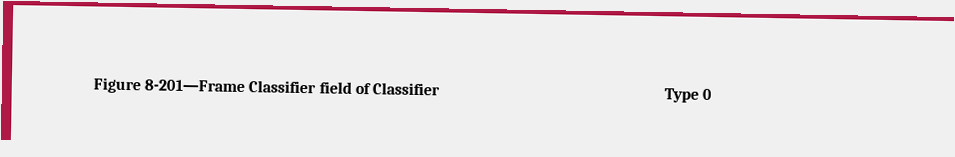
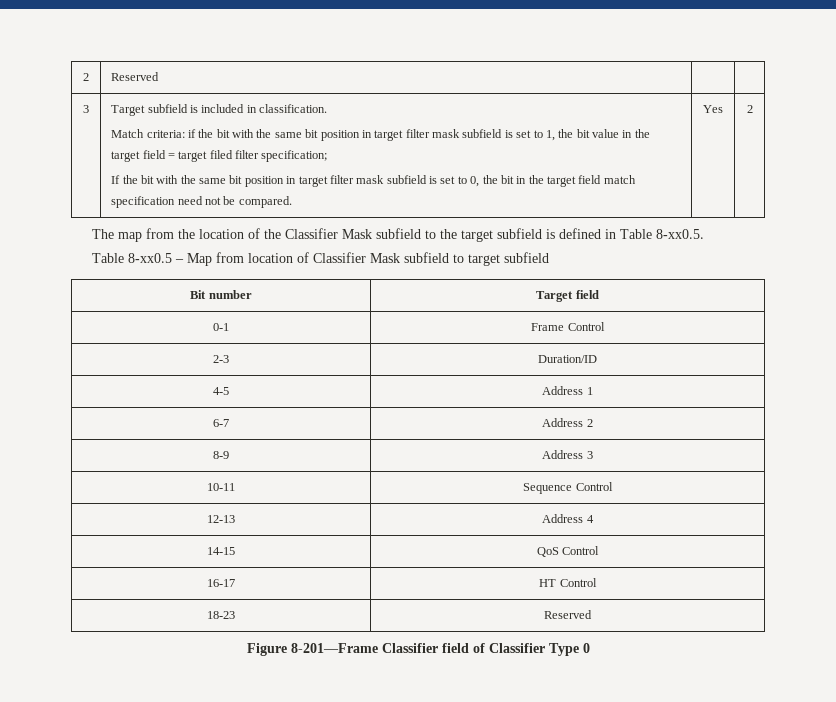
(93, 85) none -> [83,73,89,81] [111,72,160,81] [83,105,89,113] [111,104,328,116] [111,129,650,141] [111,150,328,162] [111,175,636,187] [111,196,292,208] [703,105,723,113] [746,105,753,113] [91,228,704,242] [91,252,549,266] [190,290,252,299] [536,290,599,302] [213,323,229,331] [531,322,605,331] [213,355,229,363] [538,355,597,363] [213,387,229,395] [542,386,593,395] [213,419,229,427] [542,418,593,427] [213,451,229,459] [542,450,593,459] [207,483,235,491] [523,482,613,494] [207,515,235,523] [542,514,594,523] [207,547,235,555] [536,546,600,557] [207,579,235,587] [539,578,597,587] [207,611,235,619] [544,610,592,619] 2 | Reserved | | // 3 | Target subfield is included in classification. // Match criteria: if the bit with the same bit position in target filter mask subfield is set to 1, the bit value in the target field = target filed filter specification; // If the bit with the same bit position in target filter mask subfield is set to 0, the bit in the target field match specification need not be compared. | Yes | 2 // The map from the location of the Classifier Mask subfield to the target subfield is defined in Table 8-xx0.5. // Table 8-xx0.5 – Map from location of Classifier Mask subfield to target subfield // Bit number | Target field // 0-1 | Frame Control // 2-3 | Duration/ID // 4-5 | Address 1 // 6-7 | Address 2 // 8-9 | Address 3 // 10-11 | Sequence Control // 12-13 | Address 4 // 14-15 | QoS Control // 16-17 | HT Control // 18-23 | Reserved //

